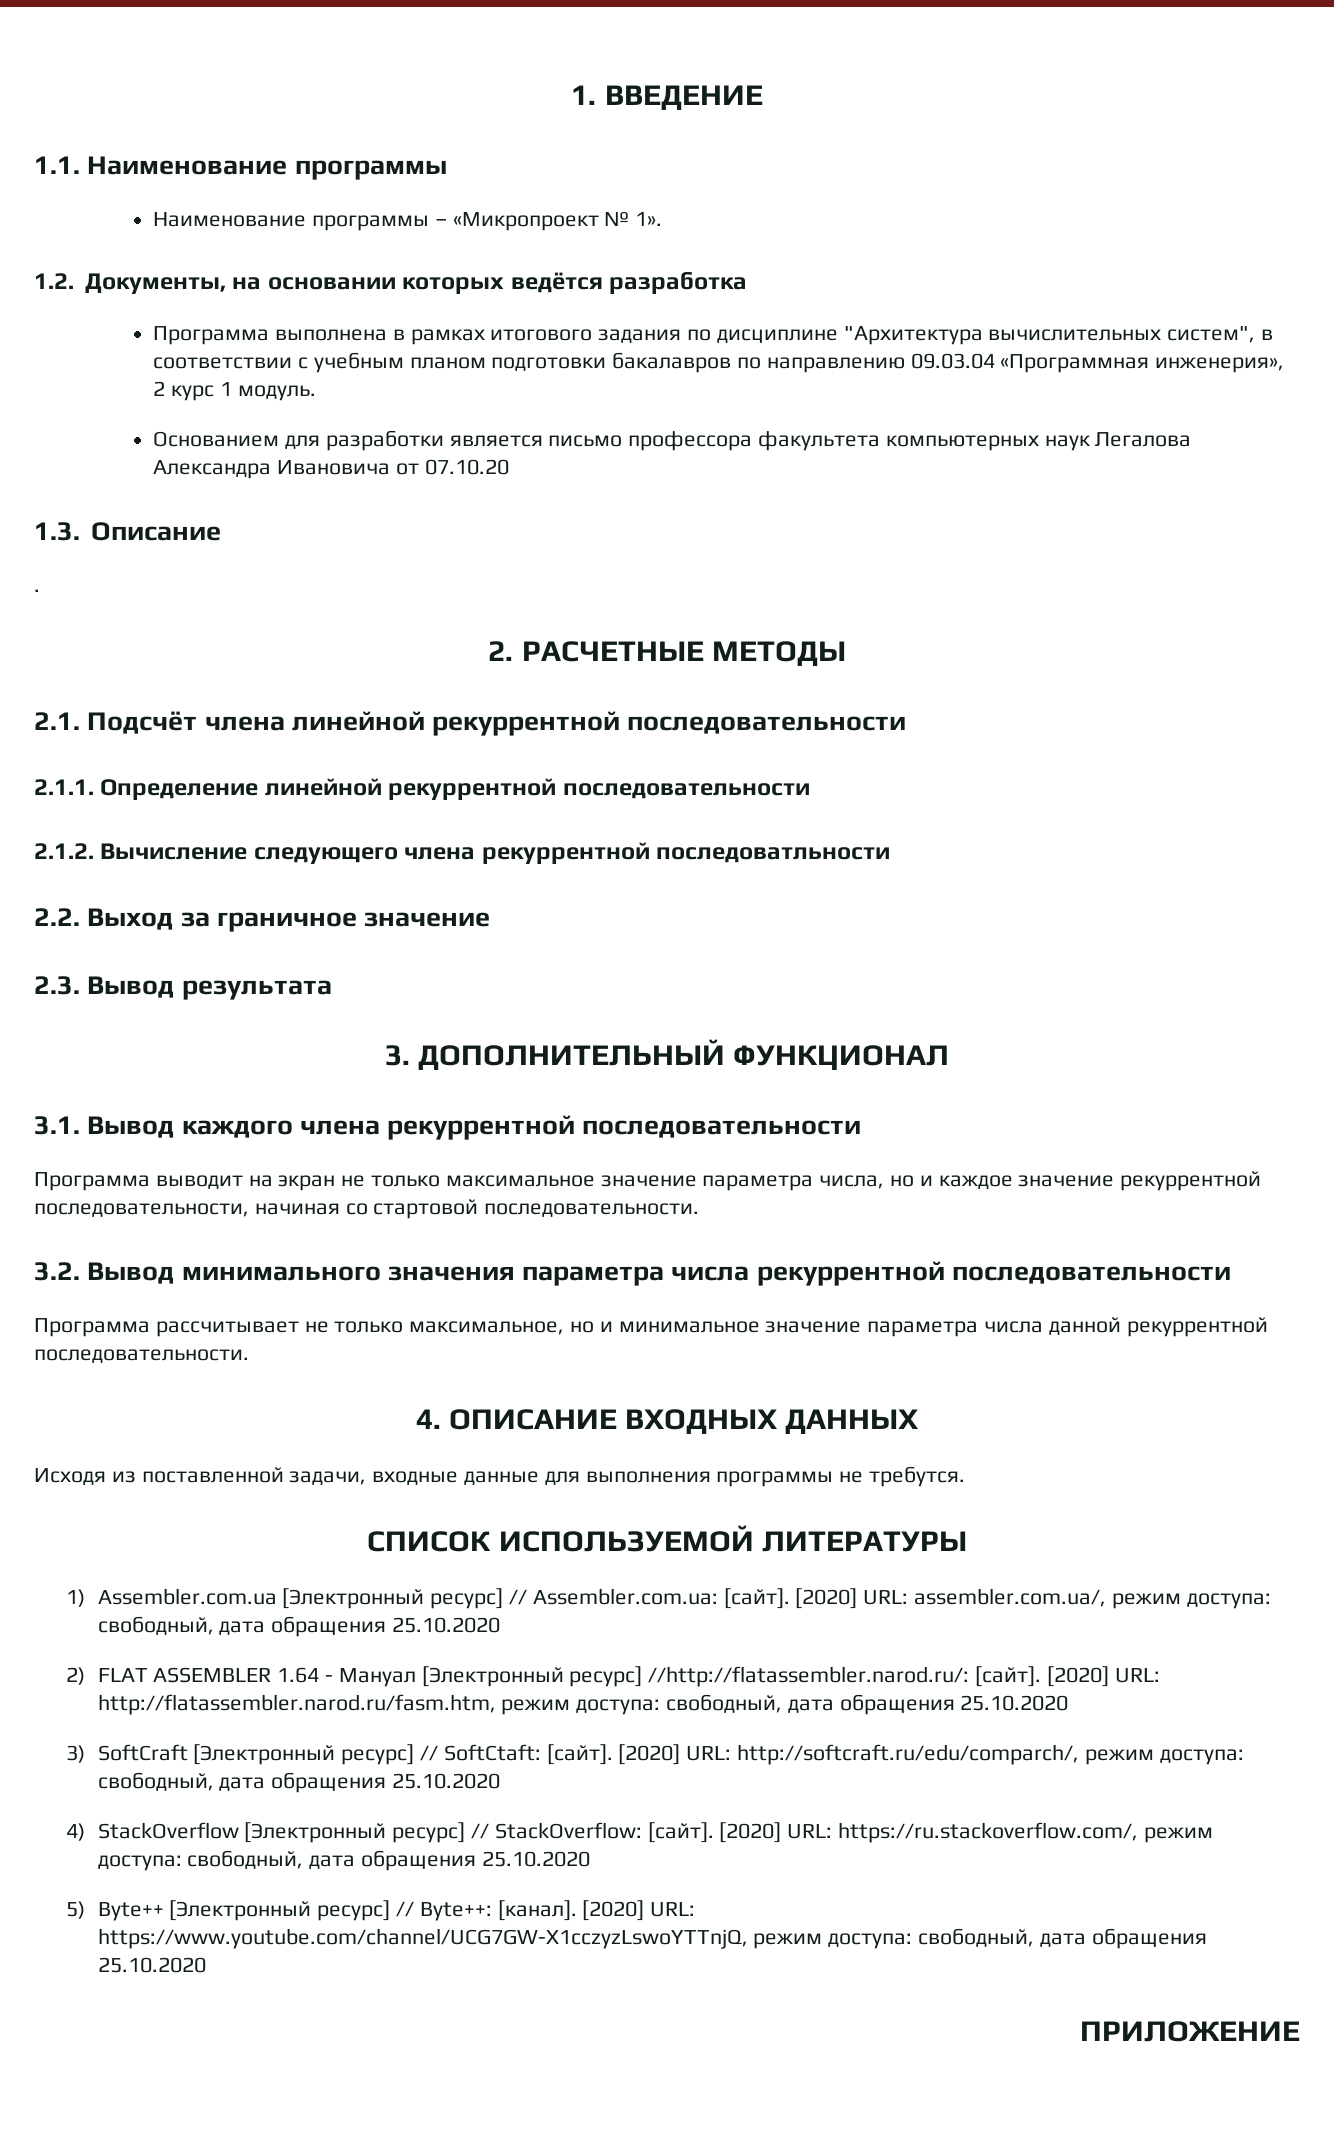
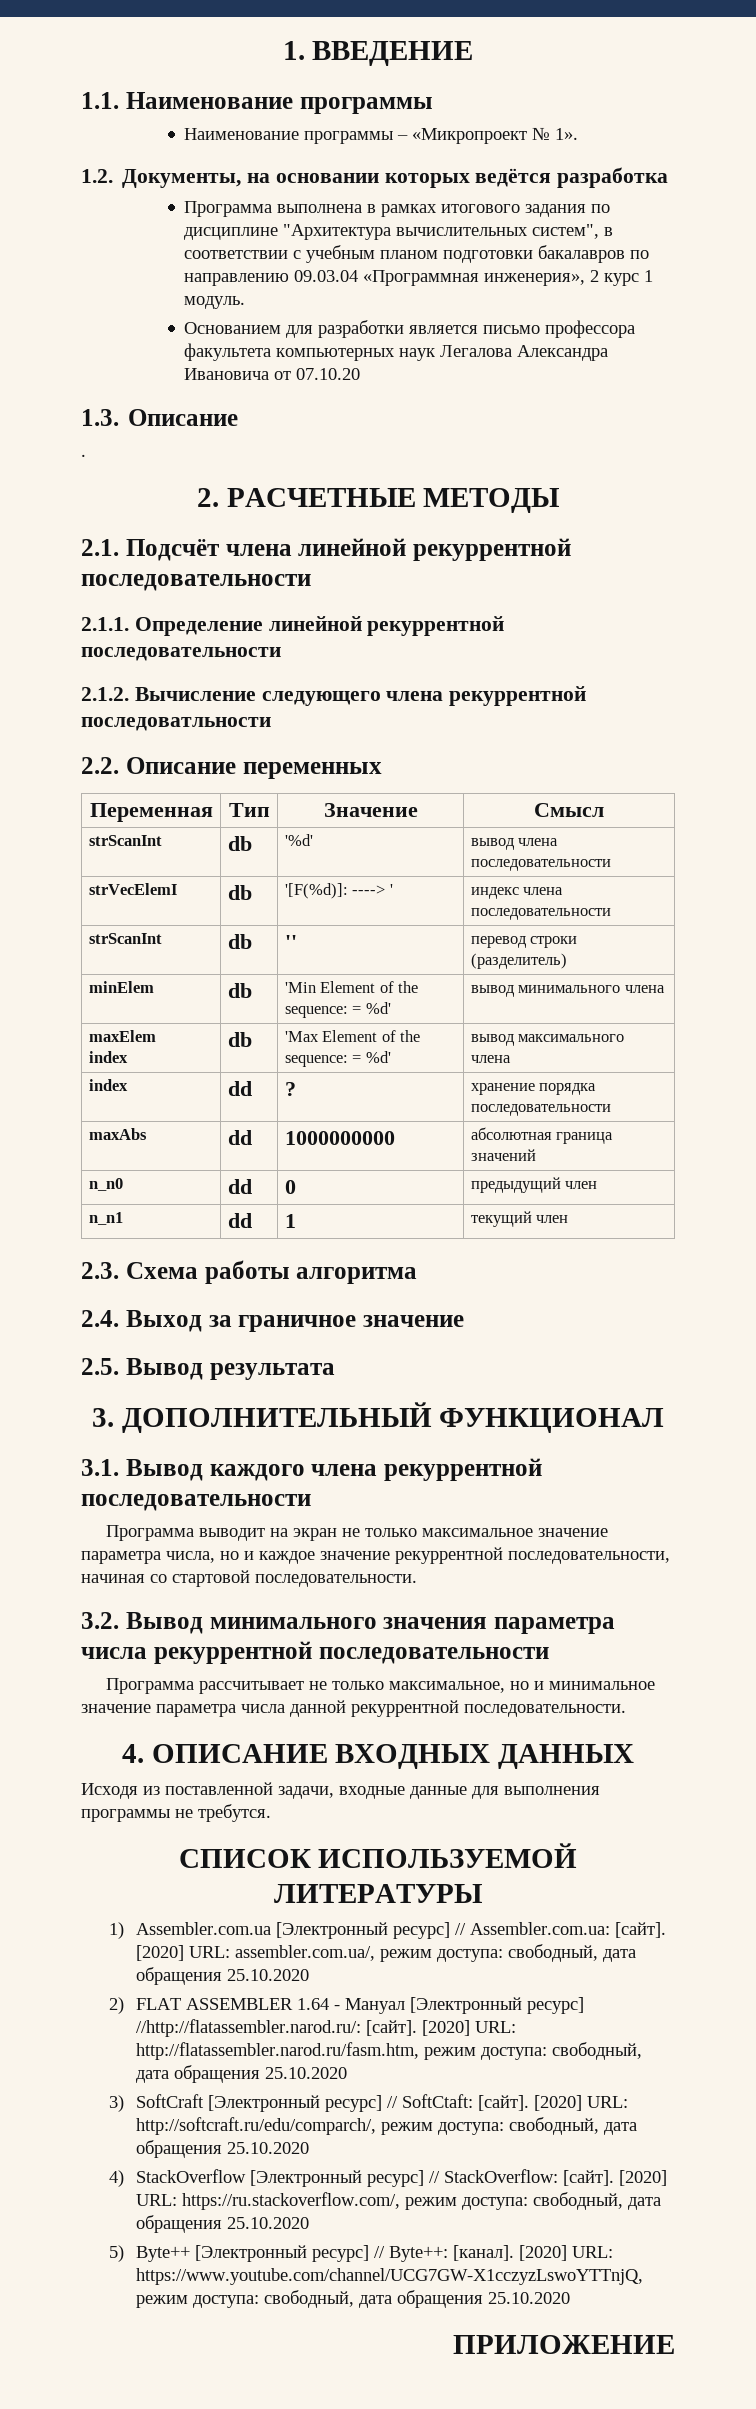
(80, 917) none -> [125,757,382,779] [89,803,213,822] [228,803,270,817] [323,803,418,817] [534,803,604,817] [88,835,162,846] [227,836,252,851] [284,834,313,846] [470,838,559,850] [470,859,611,871] [88,883,177,895] [227,885,252,900] [284,883,393,899] [470,887,564,899] [470,908,611,920] [88,933,162,944] [227,934,252,949] [284,935,297,949] [470,936,578,948] [470,953,567,969] [88,981,154,993] [227,983,252,998] [284,981,419,993] [284,1002,391,1018] [470,985,665,997] [88,1030,156,1042] [88,1051,128,1063] [227,1032,252,1047] [284,1030,421,1042] [284,1051,391,1067] [470,1034,625,1046] [470,1055,511,1063] [88,1079,128,1091] [227,1081,252,1096] [284,1082,296,1096] [470,1083,597,1095] [470,1104,611,1116] [88,1128,147,1140] [227,1130,252,1145] [284,1131,395,1145] [470,1127,614,1144] [470,1149,536,1161] [88,1178,123,1191] [227,1179,252,1194] [284,1180,296,1194] [470,1177,598,1193] [88,1212,123,1225] [227,1213,252,1228] [284,1214,296,1228] [470,1211,569,1227] [81,1260,418,1284] [81,1310,119,1327] Описание переменных // Переменная | Тип | Значение | Смысл // strScanInt | db | '%d' | вывод члена последовательности // strVecElemI | db | '[F(%d)]: ----> ' | индекс члена последовательности // strScanInt | db | '' | перевод строки (разделитель) // minElem | db | 'Min Element of the sequence: = %d' | вывод минимального члена // maxElem // index | db | 'Max Element of the sequence: = %d' | вывод максимального члена // index | dd | ? | хранение порядка последовательности // maxAbs | dd | 1000000000 | абсолютная граница значений // n_n0 | dd | 0 | предыдущий член // n_n1 | dd | 1 | текущий член // 2.3. Схема работы алгоритма // 2.4.
[34,976,80,995] 2.3. -> [81,1358,119,1375] 2.5.

